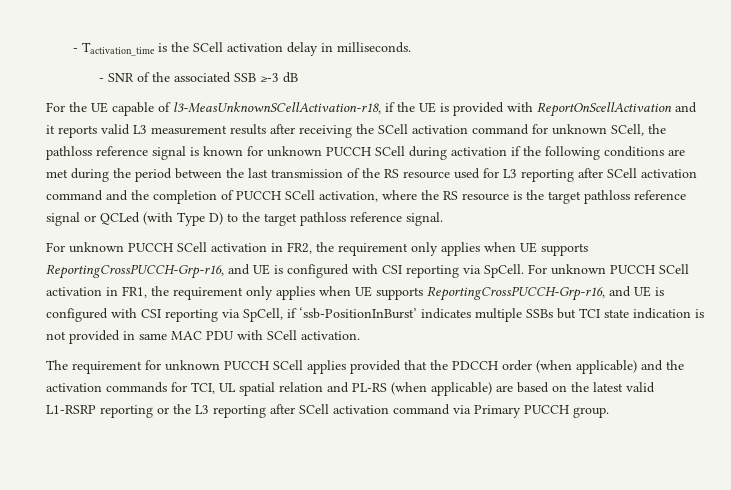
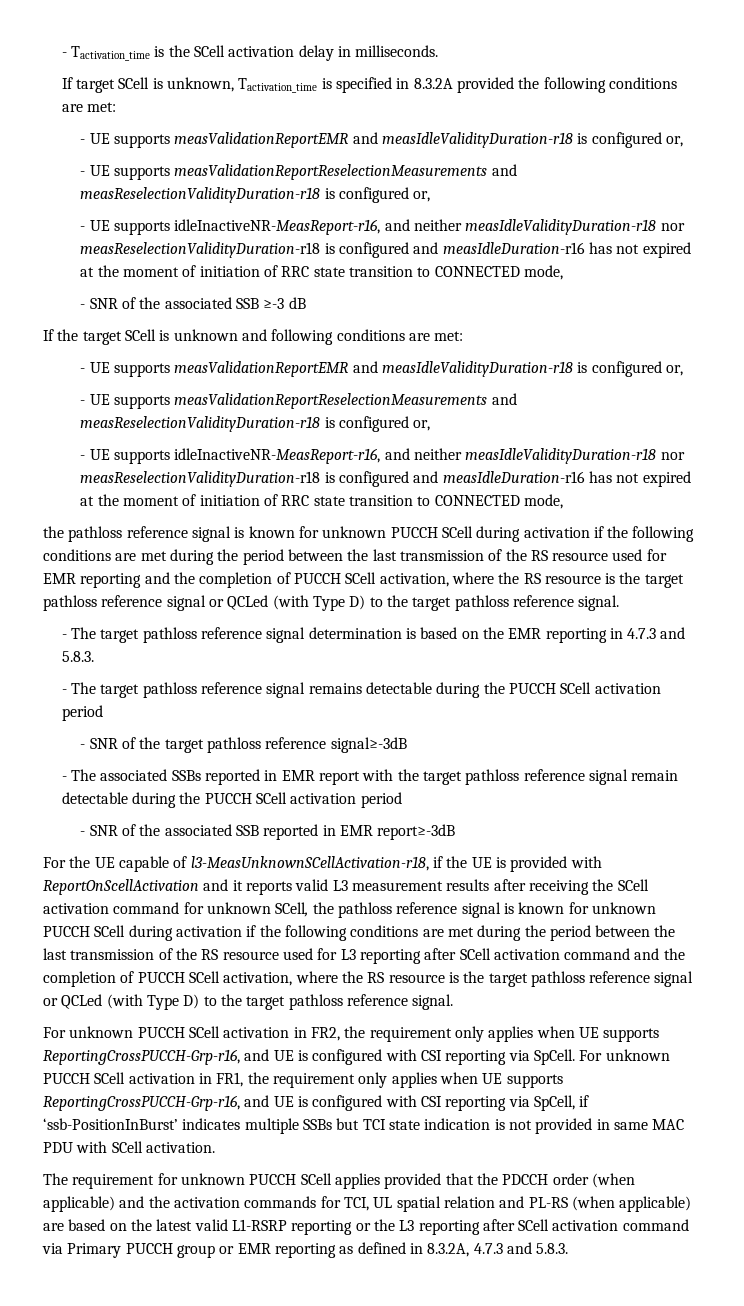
(411, 47) none -> [61,77,677,93] [61,102,116,112] [80,132,683,148] [80,164,517,180] [80,187,431,203] [80,219,685,235] [80,242,691,258] [80,265,563,280] // If target SCell is unknown, Tactivation_time is specified in 8.3.2A provided the following conditions are met: // - UE supports measValidationReportEMR and measIdleValidityDuration-r18 is configured or, // - UE supports measValidationReportReselectionMeasurements and measReselectionValidityDuration-r18 is configured or, // - UE supports idleInactiveNR-MeasReport-r16, and neither measIdleValidityDuration-r18 nor measReselectionValidityDuration-r18 is configured and measIdleDuration-r16 has not expired at the moment of initiation of RRC state transition to CONNECTED mode,
(299, 77) none -> [43,329,464,345] [80,361,683,377] [80,393,517,409] [80,416,431,432] [80,448,685,464] [80,471,691,487] [80,494,563,509] [43,526,695,542] [43,549,667,565] [43,572,684,588] [43,595,620,611] [61,627,686,643] [61,651,94,662] [61,682,661,698] [61,705,103,721] [80,737,407,753] [61,769,679,785] [61,792,402,808] [80,824,456,840] // If the target SCell is unknown and following conditions are met: // - UE supports measValidationReportEMR and measIdleValidityDuration-r18 is configured or, // - UE supports measValidationReportReselectionMeasurements and measReselectionValidityDuration-r18 is configured or, // - UE supports idleInactiveNR-MeasReport-r16, and neither measIdleValidityDuration-r18 nor measReselectionValidityDuration-r18 is configured and measIdleDuration-r16 has not expired at the moment of initiation of RRC state transition to CONNECTED mode, // the pathloss reference signal is known for unknown PUCCH SCell during activation if the following conditions are met during the period between the last transmission of the RS resource used for EMR reporting and the completion of PUCCH SCell activation, where the RS resource is the target pathloss reference signal or QCLed (with Type D) to the target pathloss reference signal. // - The target pathloss reference signal determination is based on the EMR reporting in 4.7.3 and 5.8.3. // - The target pathloss reference signal remains detectable during the PUCCH SCell activation period // - SNR of the target pathloss reference signal≥-3dB // - The associated SSBs reported in EMR report with the target pathloss reference signal remain detectable during the PUCCH SCell activation period // - SNR of the associated SSB reported in EMR report≥-3dB
[573,407,609,418] group. -> [176,1242,569,1258] group or EMR reporting as defined in 8.3.2A, 4.7.3 and 5.8.3.

